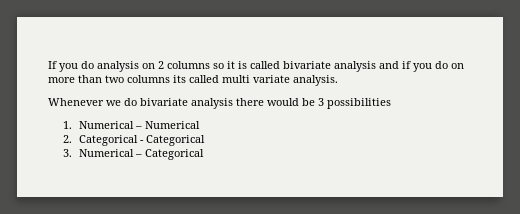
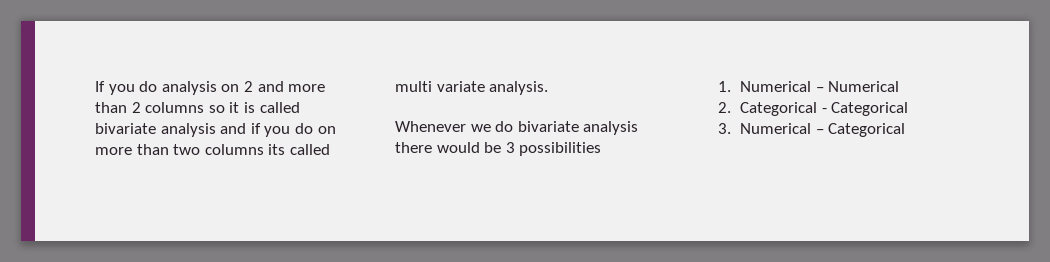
(164, 65) none -> [257,81,326,92] [95,102,141,113] and more than 2

